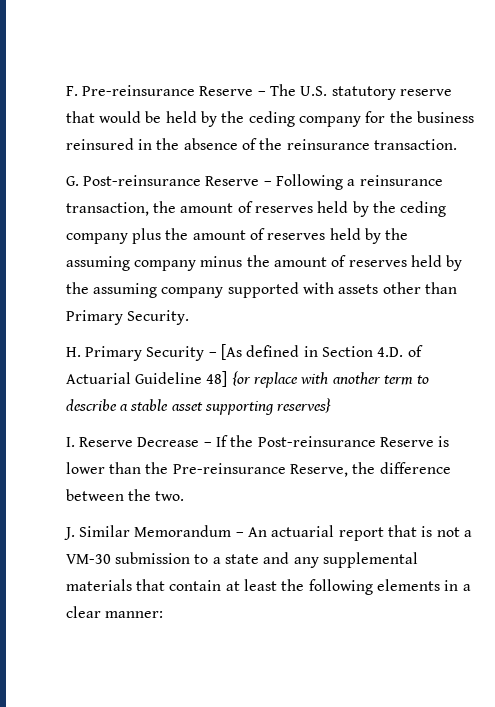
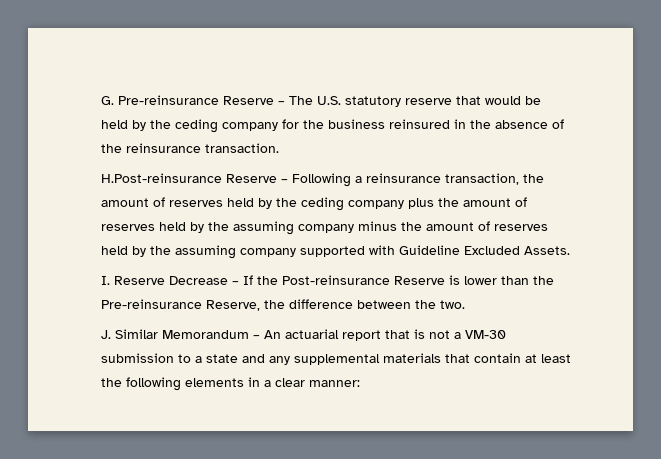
[65,86,78,96] F. -> [100,96,114,105] G.
[65,175,202,186] G. Post-reinsurance -> [100,173,222,183] H.Post-reinsurance
[338,282,458,294] [65,310,190,325] [65,344,423,361] [65,371,430,388] [65,398,332,415] assets other than Primary Security. // H. Primary Security – [As defined in Section 4.D. of Actuarial Guideline 48] {or replace with another term to describe a stable asset supporting reserves} -> [398,245,570,255] Guideline Excluded Assets.

